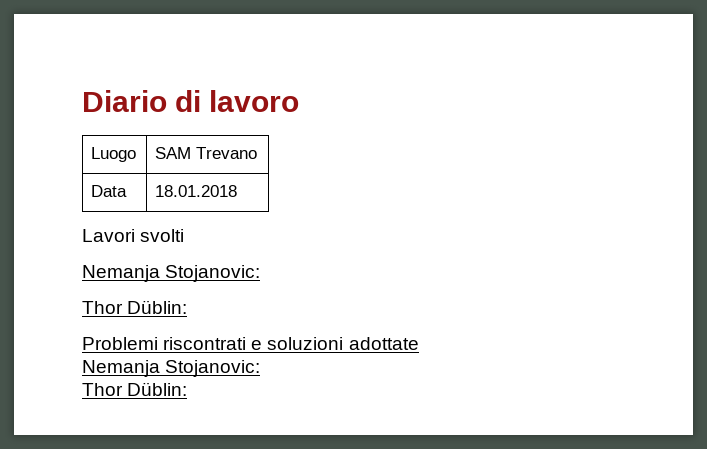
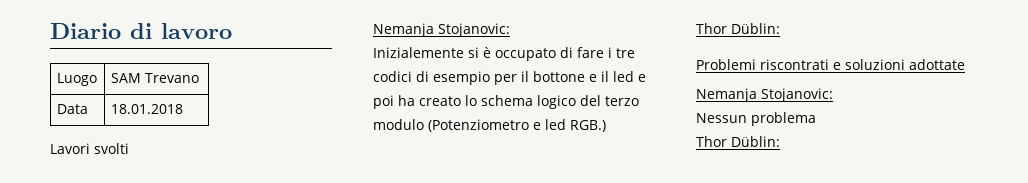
(261, 273) none -> [373,47,635,61] [373,71,646,85] [373,95,639,109] [373,119,606,132] // Inizialemente si è occupato di fare i tre codici di esempio per il bottone e il led e poi ha creato lo schema logico del terzo modulo (Potenziometro e led RGB.)
(261, 368) none -> [696,112,816,126] // Nessun problema

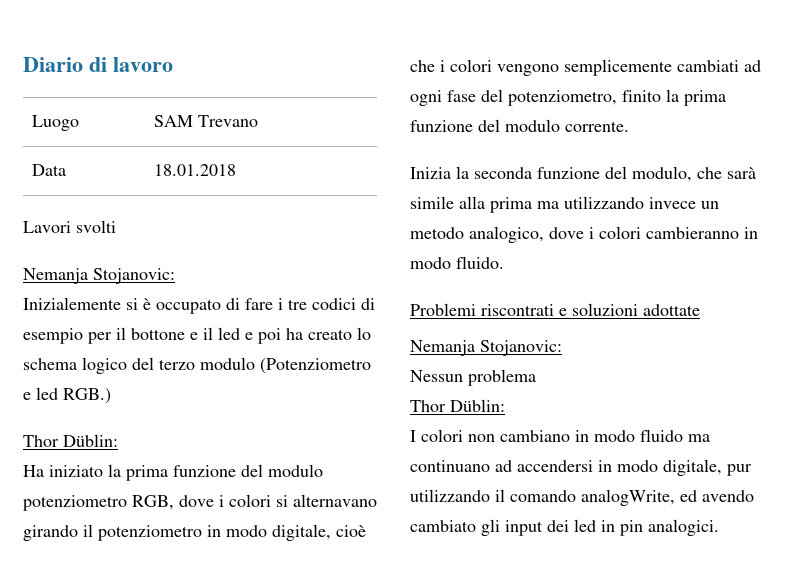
(780, 28) none -> [23,464,323,481] [23,494,377,511] [23,524,366,541] [410,59,761,76] [410,89,726,106] [410,119,629,132] [410,166,756,182] [410,196,719,213] [410,226,758,243] [410,256,504,269] // Ha iniziato la prima funzione del modulo potenziometro RGB, dove i colori si alternavano girando il potenziometro in modo digitale, cioè che i colori vengono semplicemente cambiati ad ogni fase del potenziometro, finito la prima funzione del modulo corrente. // Inizia la seconda funzione del modulo, che sarà simile alla prima ma utilizzando invece un metodo analogico, dove i colori cambieranno in modo fluido.
(780, 141) none -> [410,429,710,442] [410,459,752,476] [410,489,754,506] [410,519,719,536] // I colori non cambiano in modo fluido ma continuano ad accendersi in modo digitale, pur utilizzando il comando analogWrite, ed avendo cambiato gli input dei led in pin analogici.

